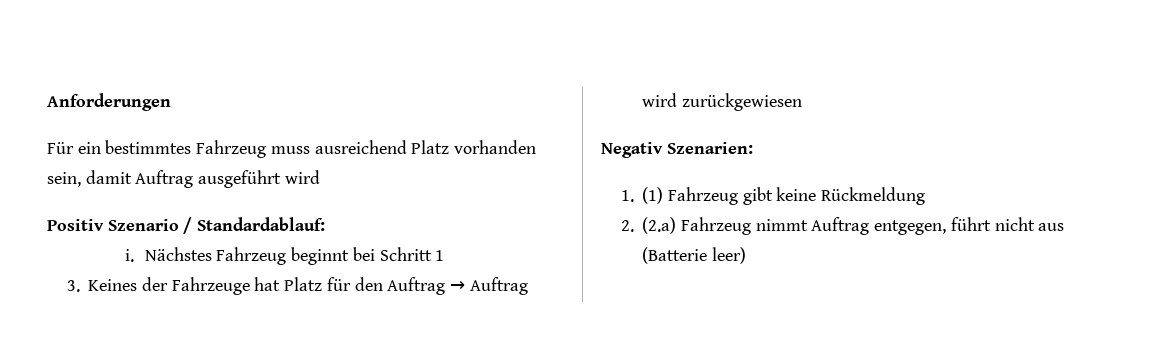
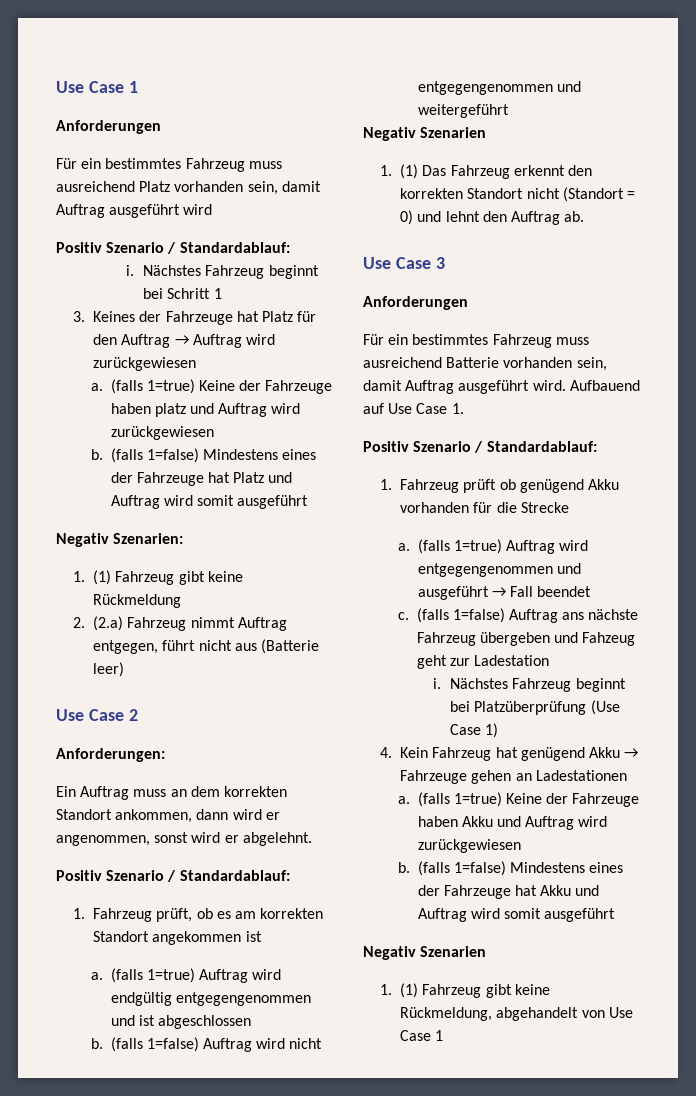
(47, 102) none -> [56,81,138,93] Use Case 1 //
(803, 102) none -> [90,379,333,394] [110,403,301,417] [110,426,214,440] [90,448,317,463] [110,472,293,486] [110,495,309,509] // a. (falls 1=true) Keine der Fahrzeuge haben platz und Auftrag wird zurückgewiesen // b. (falls 1=false) Mindestens eines der Fahrzeuge hat Platz und Auftrag wird somit ausgeführt
(747, 255) none -> [56,709,138,721] [56,748,165,762] [56,786,287,800] [56,809,280,823] [56,832,312,846] [56,870,290,882] [73,908,324,922] [93,931,262,945] [90,968,282,983] [110,992,311,1006] [110,1015,251,1029] [90,1037,323,1052] [417,81,581,95] [417,104,509,118] [363,127,487,141] [380,164,592,179] [400,187,635,202] [400,210,585,225] [363,257,445,269] [363,296,468,310] [363,334,589,348] [363,357,607,371] [363,380,640,394] [363,403,464,414] [363,441,597,453] [380,479,619,493] [400,502,569,513] [397,539,589,554] [417,563,581,577] [417,586,592,600] [397,608,639,623] [416,632,636,646] [416,655,549,669] [432,678,626,692] [450,700,620,715] [450,723,499,738] [380,747,639,761] [400,770,627,784] [397,792,640,807] [417,816,608,830] [417,839,521,853] [397,861,624,876] [417,885,600,899] [417,908,616,922] [363,946,487,960] [380,983,550,998] [400,1007,633,1021] [400,1030,444,1041] // Use Case 2 // Anforderungen: // Ein Auftrag muss an dem korrekten Standort ankommen, dann wird er angenommen, sonst wird er abgelehnt. // Positiv Szenario / Standardablauf: // 1. Fahrzeug prüft, ob es am korrekten Standort angekommen ist // a. (falls 1=true) Auftrag wird endgültig entgegengenommen und ist abgeschlossen // b. (falls 1=false) Auftrag wird nicht entgegengenommen und weitergeführt // Negativ Szenarien // 1. (1) Das Fahrzeug erkennt den korrekten Standort nicht (Standort = 0) und lehnt den Auftrag ab. // Use Case 3 // Anforderungen // Für ein bestimmtes Fahrzeug muss ausreichend Batterie vorhanden sein, damit Auftrag ausgeführt wird. Aufbauend auf Use Case 1. // Positiv Szenario / Standardablauf: // 1. Fahrzeug prüft ob genügend Akku vorhanden für die Strecke // a. (falls 1=true) Auftrag wird entgegengenommen und ausgeführt → Fall beendet // c. (falls 1=false) Auftrag ans nächste Fahrzeug übergeben und Fahzeug geht zur Ladestation // i. Nächstes Fahrzeug beginnt bei Platzüberprüfung (Use Case 1) // 4. Kein Fahrzeug hat genügend Akku → Fahrzeuge gehen an Ladestationen // a. (falls 1=true) Keine der Fahrzeuge haben Akku und Auftrag wird zurückgewiesen // b. (falls 1=false) Mindestens eines der Fahrzeuge hat Akku und Auftrag wird somit ausgeführt // Negativ Szenarien // 1. (1) Fahrzeug gibt keine Rückmeldung, abgehandelt von Use Case 1

